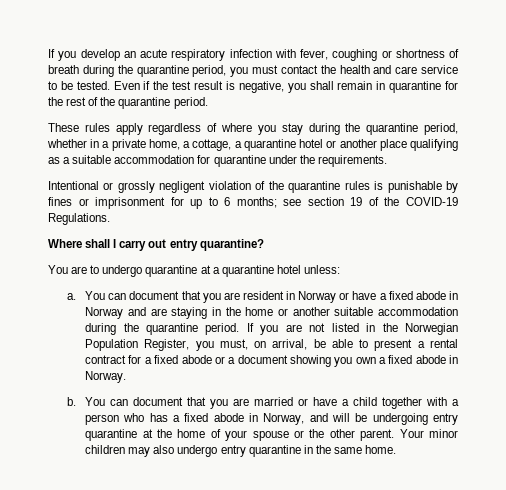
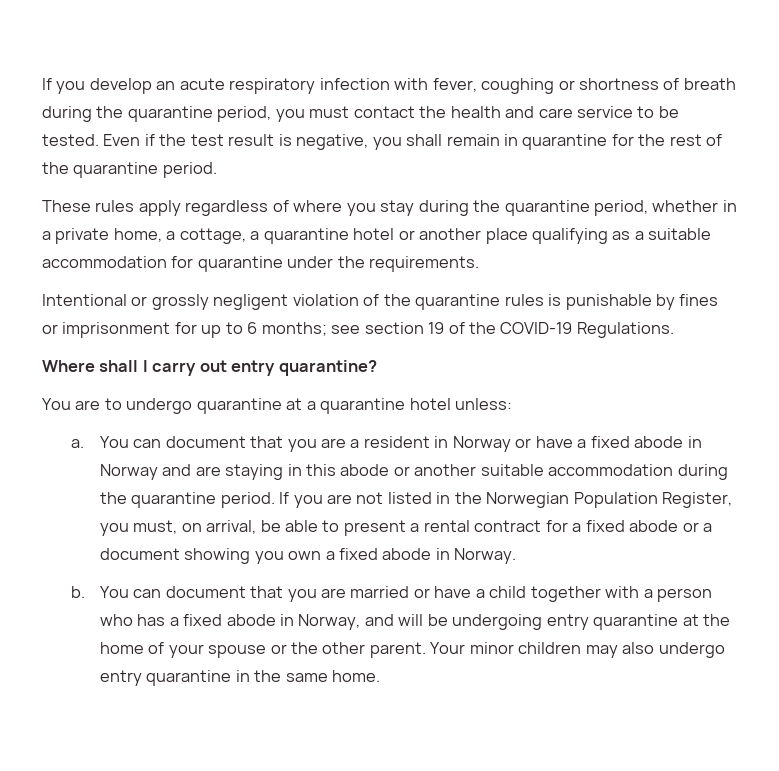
(240, 296) none -> [350,439,360,448] a
[225,307,274,316] the home -> [305,464,390,476] this abode

